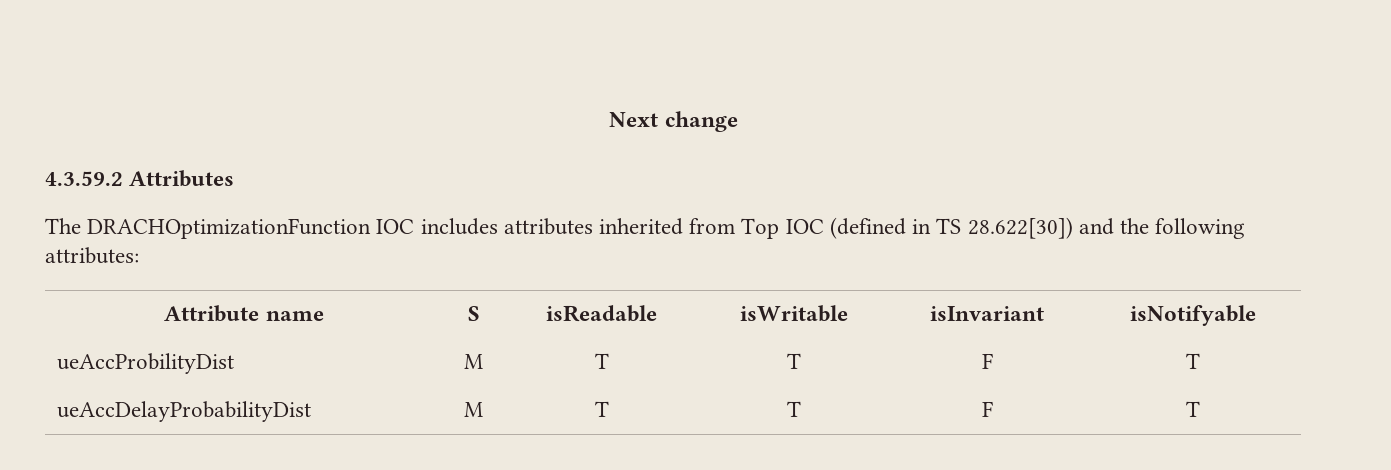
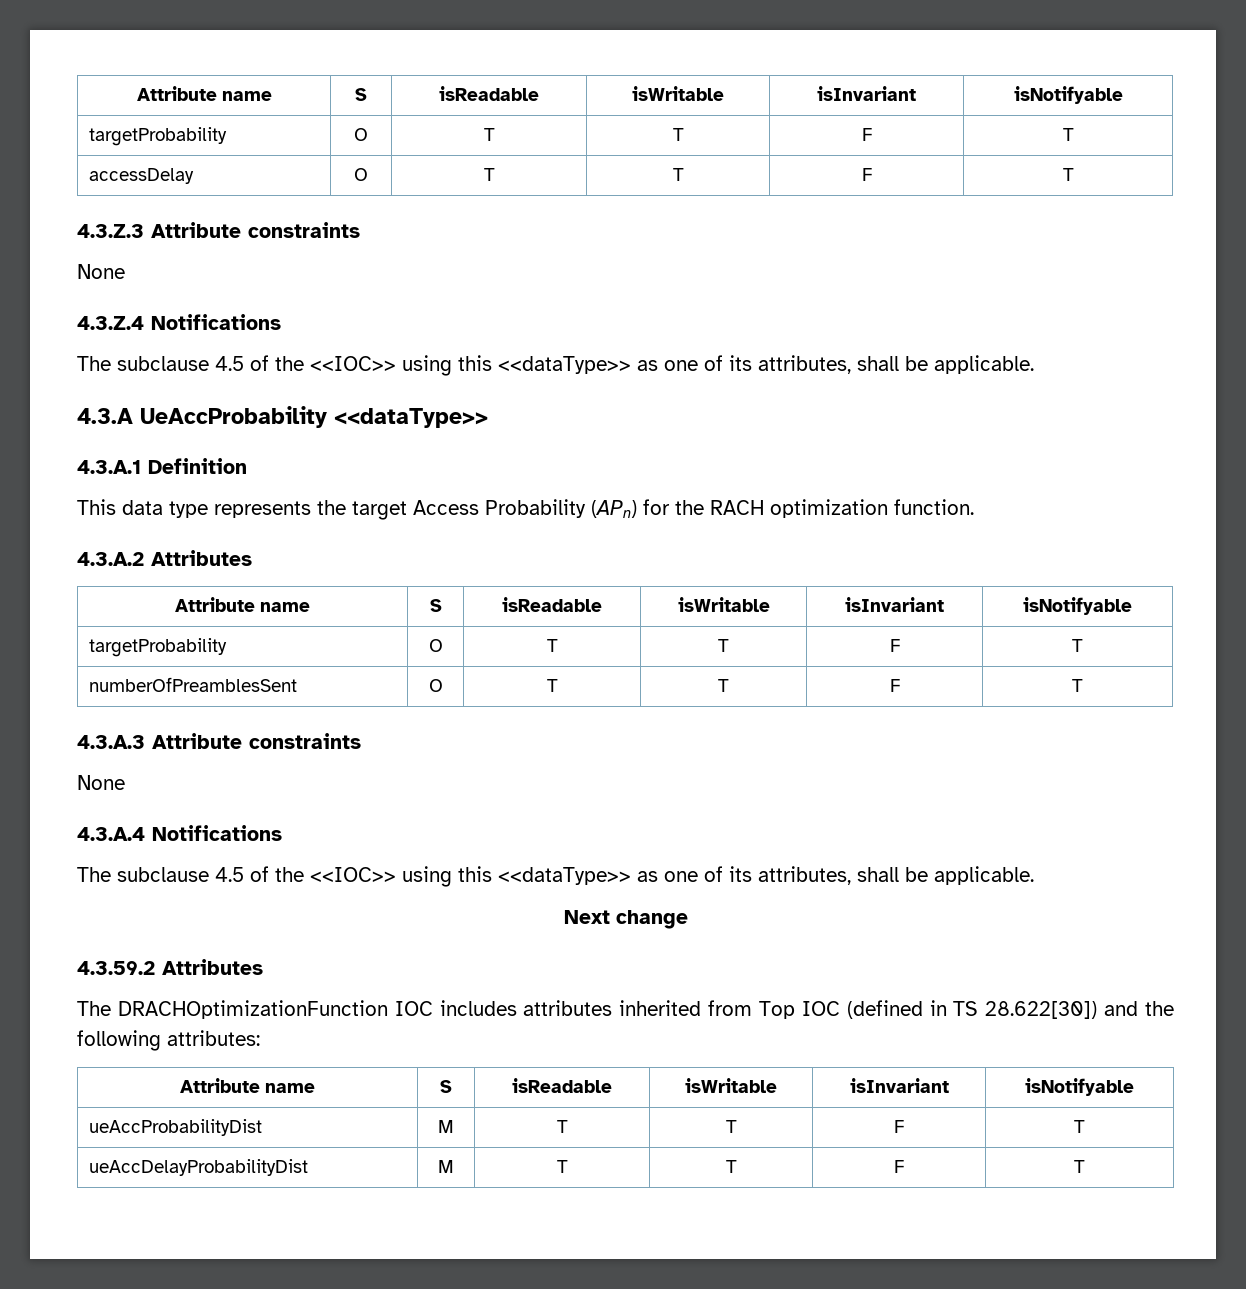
(609, 119) none -> [136,86,272,101] [355,88,367,101] [439,86,539,101] [632,86,724,101] [817,86,916,101] [1013,86,1123,104] [89,127,228,146] [354,128,368,141] [483,128,495,141] [672,128,684,141] [861,128,872,141] [1062,128,1074,141] [89,168,195,184] [354,168,368,181] [483,168,495,181] [672,168,684,181] [861,168,872,181] [1062,168,1074,181] [77,222,360,238] [77,264,125,279] [77,314,281,330] [77,355,1034,376] [77,406,488,428] [77,458,247,474] [77,499,974,520] [77,550,252,566] [175,597,310,612] [429,599,442,612] [502,597,602,612] [677,597,770,612] [845,597,944,612] [1023,597,1132,615] [89,638,228,657] [428,639,443,652] [546,639,558,652] [718,639,729,652] [889,639,900,652] [1072,639,1083,652] [89,677,298,692] [428,679,443,692] [546,679,558,692] [718,679,729,692] [889,679,900,692] [1072,679,1083,692] [77,733,361,749] [77,775,125,790] [77,825,282,841] [77,866,1034,887] Attribute name | S | isReadable | isWritable | isInvariant | isNotifyable // targetProbability | O | T | T | F | T // accessDelay | O | T | T | F | T // 4.3.Z.3 Attribute constraints // None // 4.3.Z.4 Notifications // The subclause 4.5 of the <<IOC>> using this <<dataType>> as one of its attributes, shall be applicable. // 4.3.A UeAccProbability <<dataType>> // 4.3.A.1 Definition // This data type represents the target Access Probability (APn) for the RACH optimization function. // 4.3.A.2 Attributes // Attribute name | S | isReadable | isWritable | isInvariant | isNotifyable // targetProbability | O | T | T | F | T // numberOfPreamblesSent | O | T | T | F | T // 4.3.A.3 Attribute constraints // None // 4.3.A.4 Notifications // The subclause 4.5 of the <<IOC>> using this <<dataType>> as one of its attributes, shall be applicable. //
[56,353,234,374] ueAccProbilityDist -> [89,1119,263,1136] ueAccProbabilityDist

